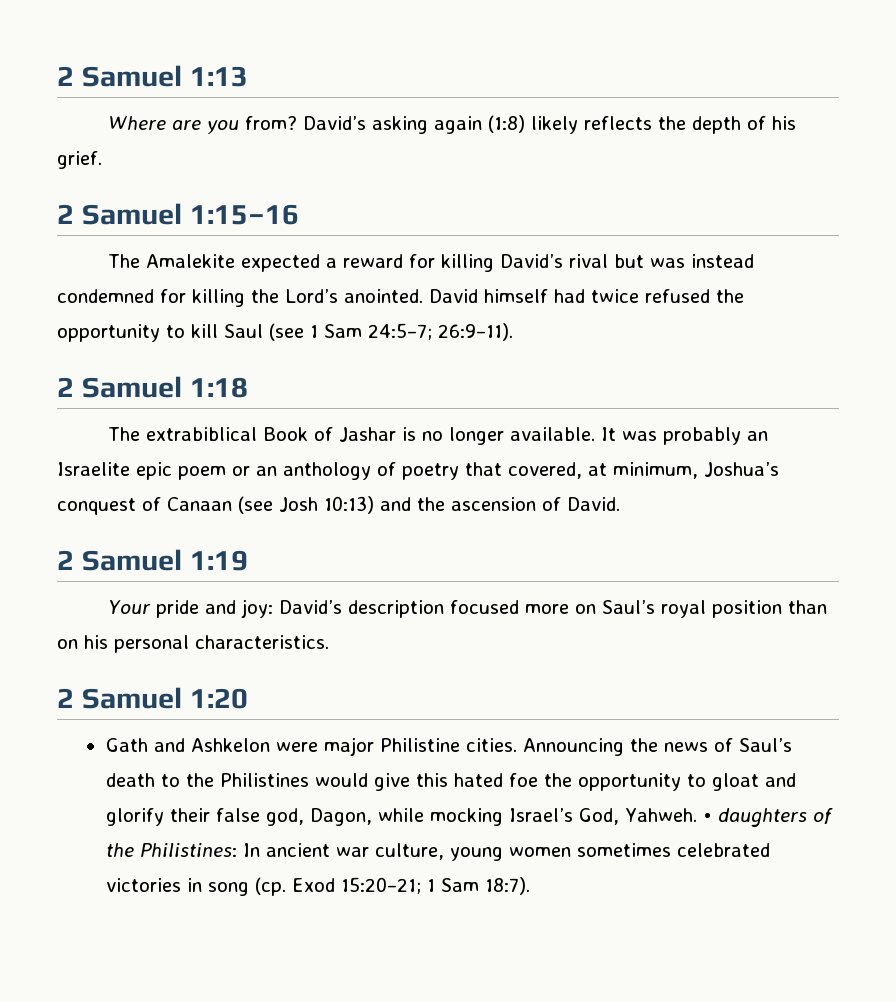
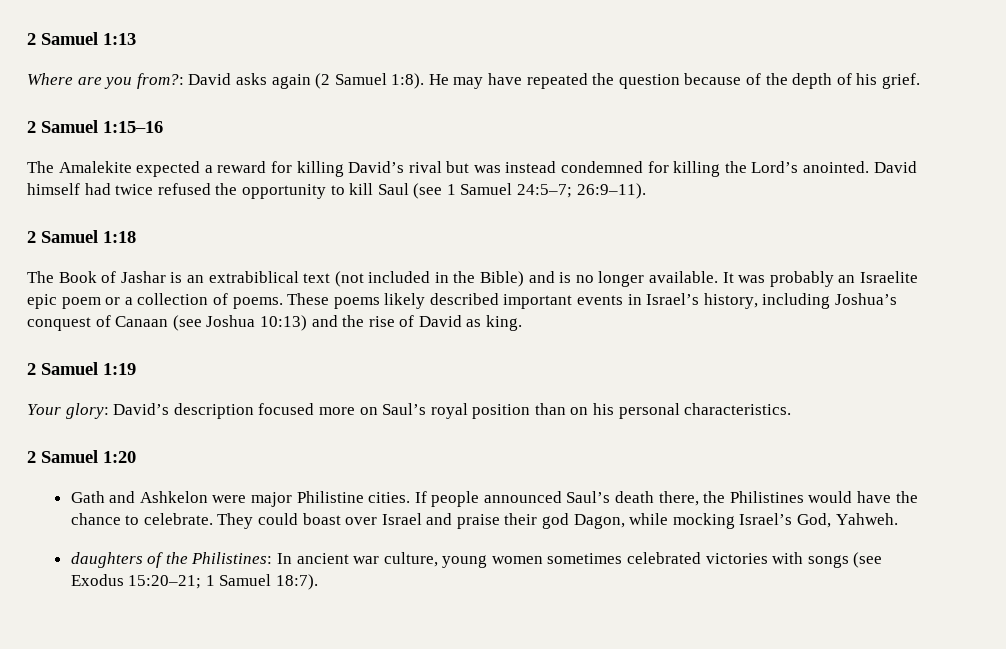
[244,115,652,134] from? David’s asking again (1:8) likely reflects -> [136,73,762,89] from?: David asks again (2 Samuel 1:8). He may have repeated the question because of
[324,324,362,338] Sam -> [460,183,513,195] Samuel
[145,427,257,441] extrabiblical -> (54, 277) none
(416, 434) none -> [186,271,572,287] an extrabiblical text (not included in the Bible) and is
[256,462,698,480] an anthology of poetry that covered, at minimum, -> [124,293,831,309] a collection of poems. These poems likely described important events in Israel’s history, including
[279,497,318,512] Josh -> [206,315,256,327] Joshua
[451,497,620,511] ascension of David. -> [368,315,523,331] rise of David as king.
[155,599,273,618] pride and joy: -> [65,403,109,419] glory:
[522,738,733,756] Announcing the news of -> [414,491,562,507] If people announced
[160,774,180,787] to -> [658,491,699,506] there,
[373,773,796,791] [105,808,304,826] give this hated foe the opportunity to gloat and glorify their false god, -> [857,491,918,503] [70,513,570,529] have the chance to celebrate. They could boast over Israel and praise their god
[702,813,712,822] • -> (898, 519) //
[186,877,335,896] in song (cp. Exod -> [772,552,883,568] [70,574,124,586] with songs (see Exodus
[440,878,479,892] Sam -> [219,574,272,586] Samuel

